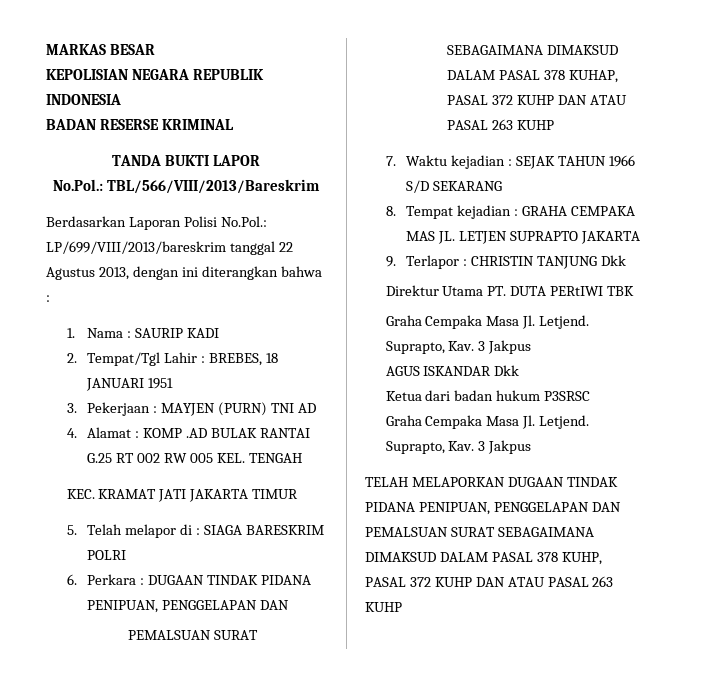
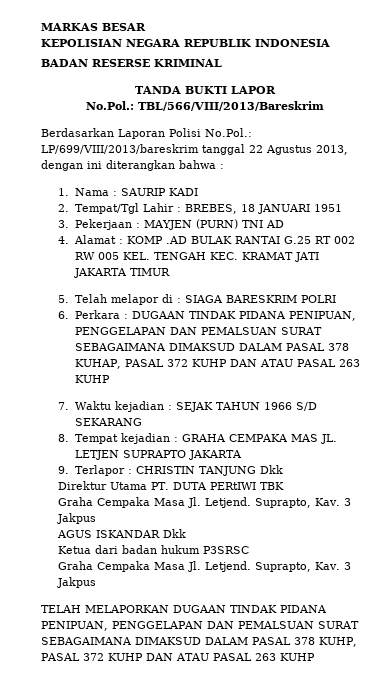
(302, 458) // -> (207, 256) none
(289, 605) // -> (198, 331) none

